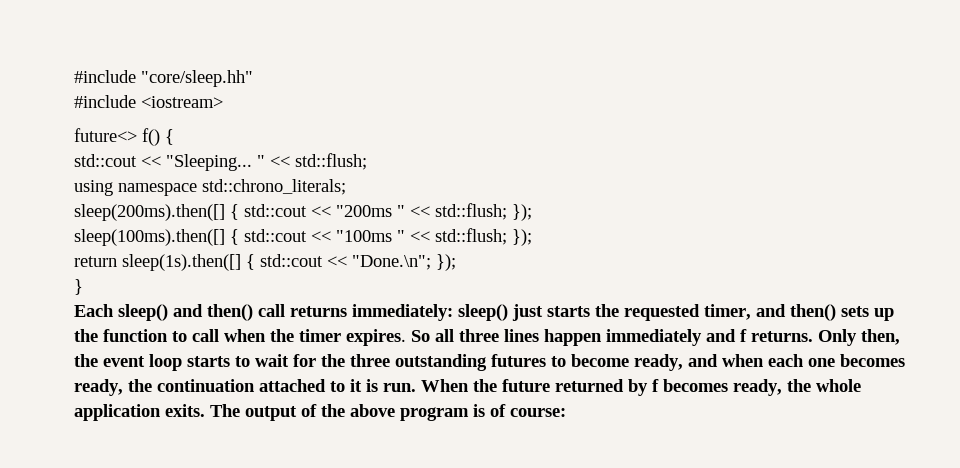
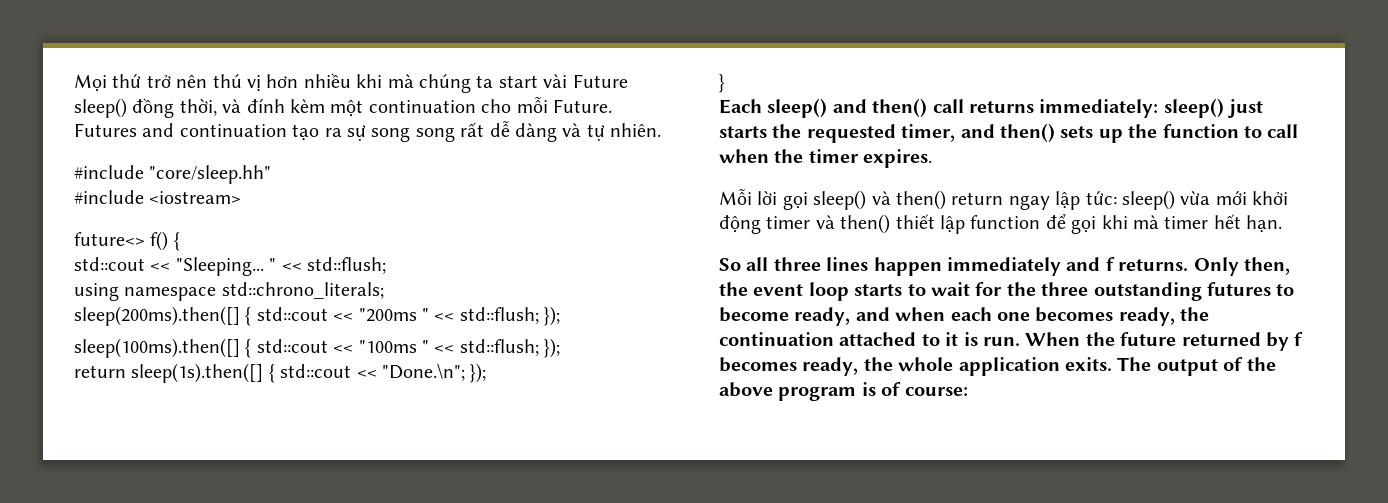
(74, 76) none -> [74,73,628,93] [74,96,612,118] [74,121,662,142] Mọi thứ trở nên thú vị hơn nhiều khi mà chúng ta start vài Future sleep() đồng thời, và đính kèm một continuation cho mỗi Future. Futures and continuation tạo ra sự song song rất dễ dàng và tự nhiên. //
(406, 337) none -> [719,188,1289,210] [719,214,1283,234] // Mỗi lời gọi sleep() và then() return ngay lập tức: sleep() vừa mới khởi động timer và then() thiết lập function để gọi khi mà timer hết hạn. //

